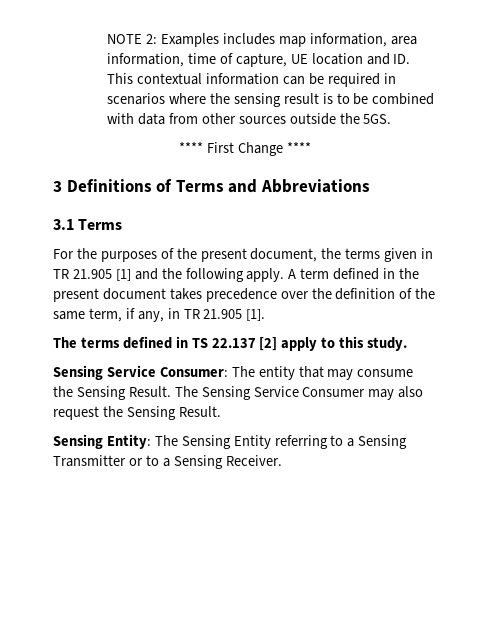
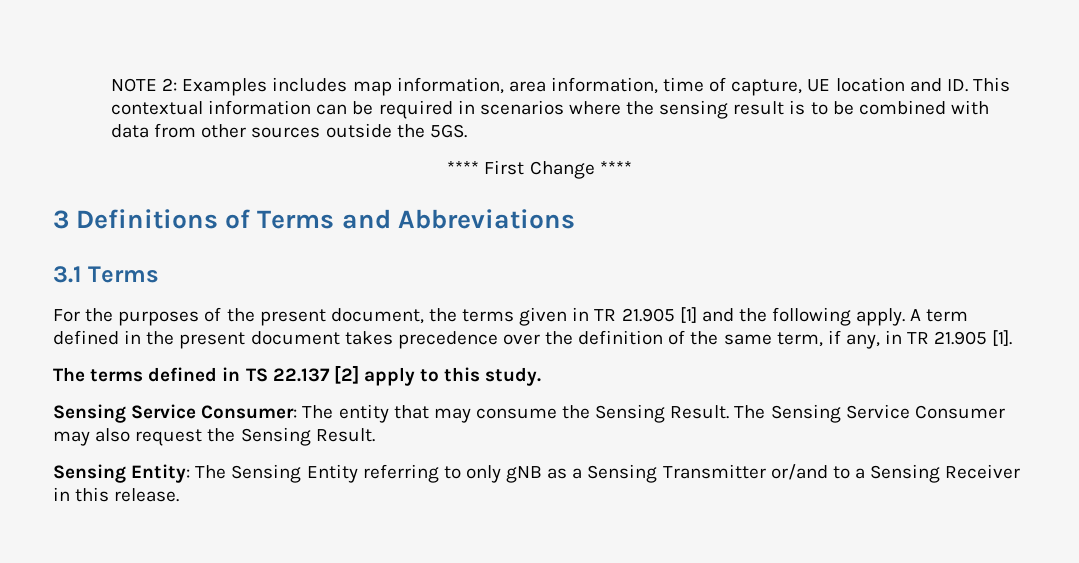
(344, 440) none -> [465,465,568,483] only gNB as
[128,455,282,469] or to a Sensing Receiver. -> [770,464,1021,483] [53,487,180,502] or/and to a Sensing Receiver in this release.

